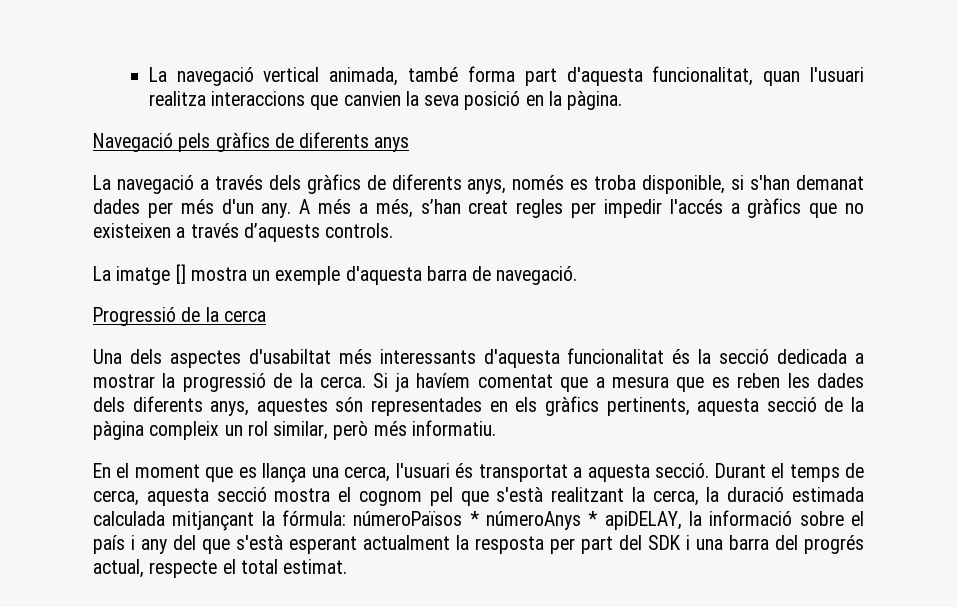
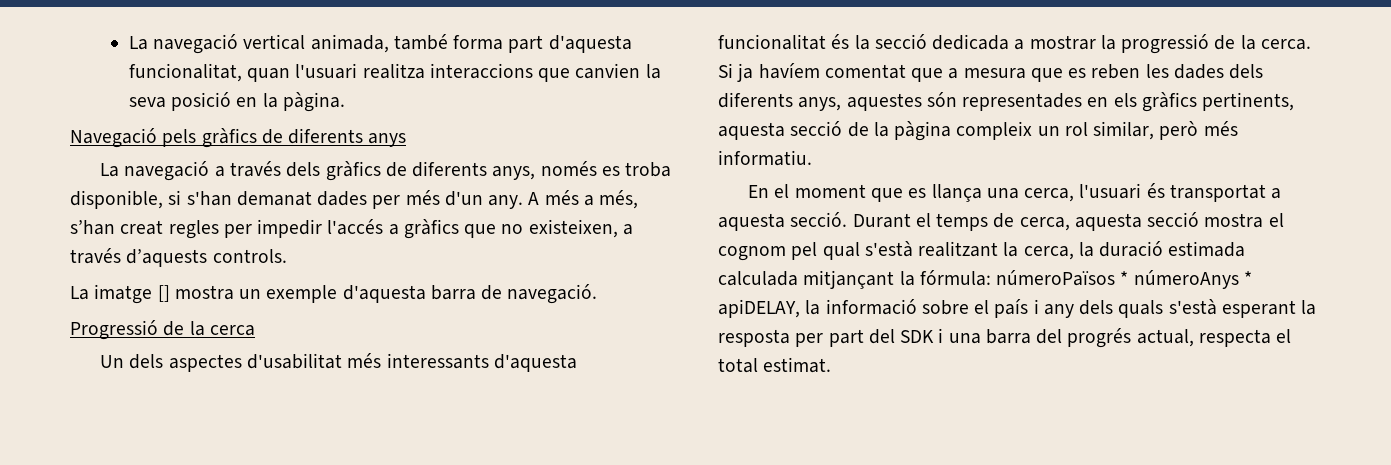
[93,223,171,238] existeixen -> [528,219,618,238] existeixen,
[93,349,122,364] Una -> [100,355,125,368] Un
[248,349,331,364] d'usabiltat -> [246,353,342,369] d'usabilitat
[460,491,489,506] que -> [822,242,860,260] qual
[173,535,230,554] del que -> [1079,300,1164,318] dels quals
[363,535,450,550] actualment -> (1296, 309) none
[149,560,218,578] respecte -> [1198,329,1271,347] respecta

